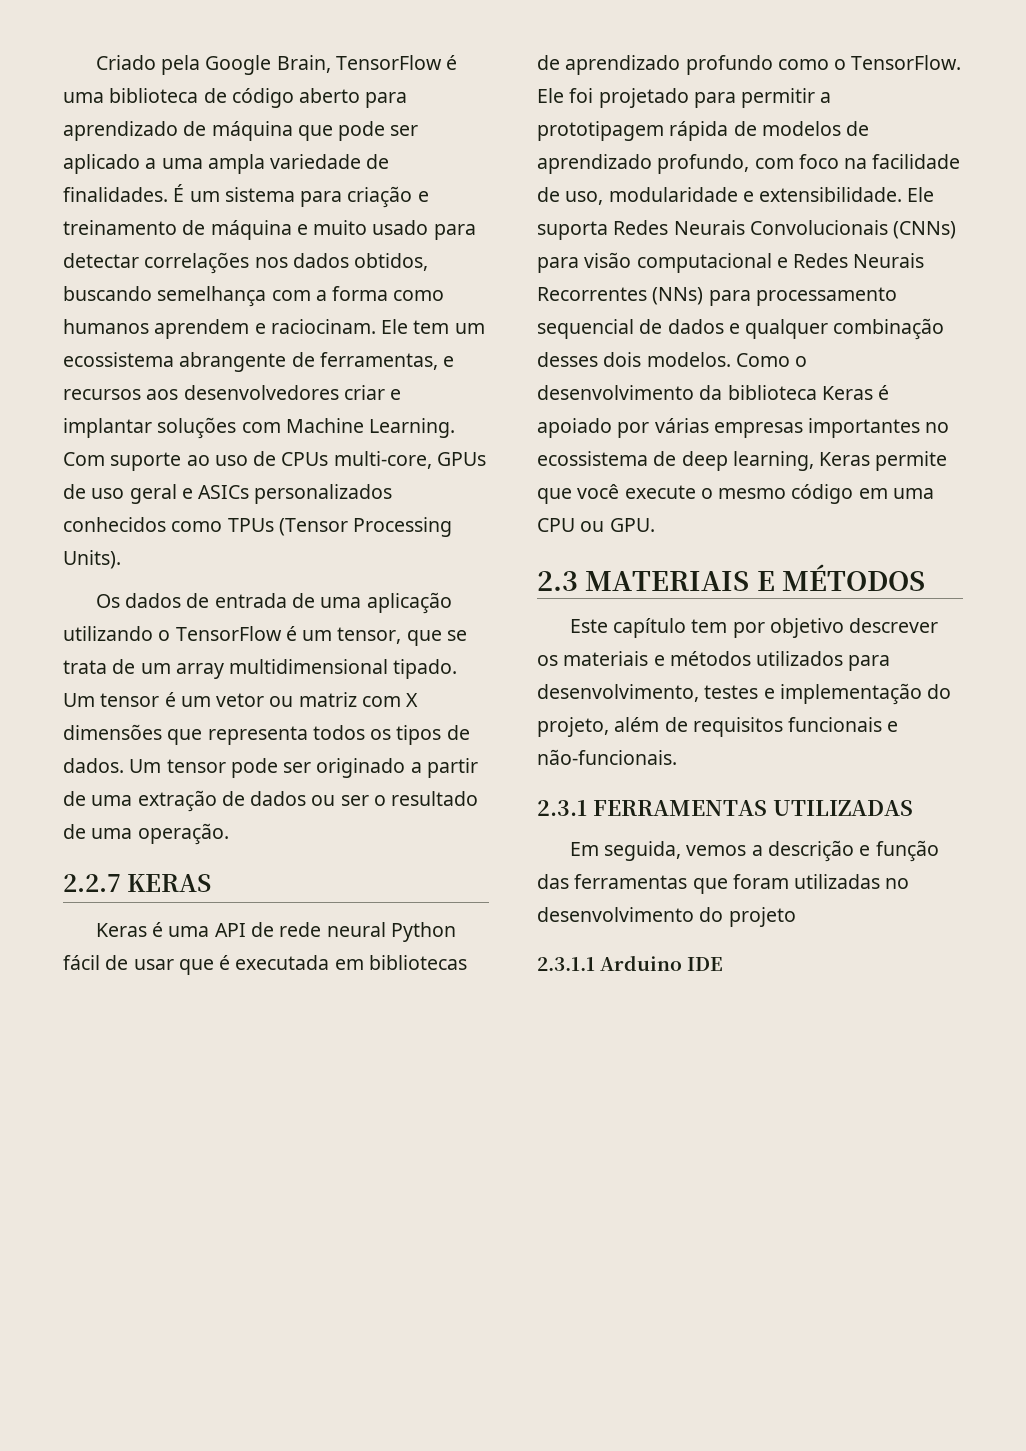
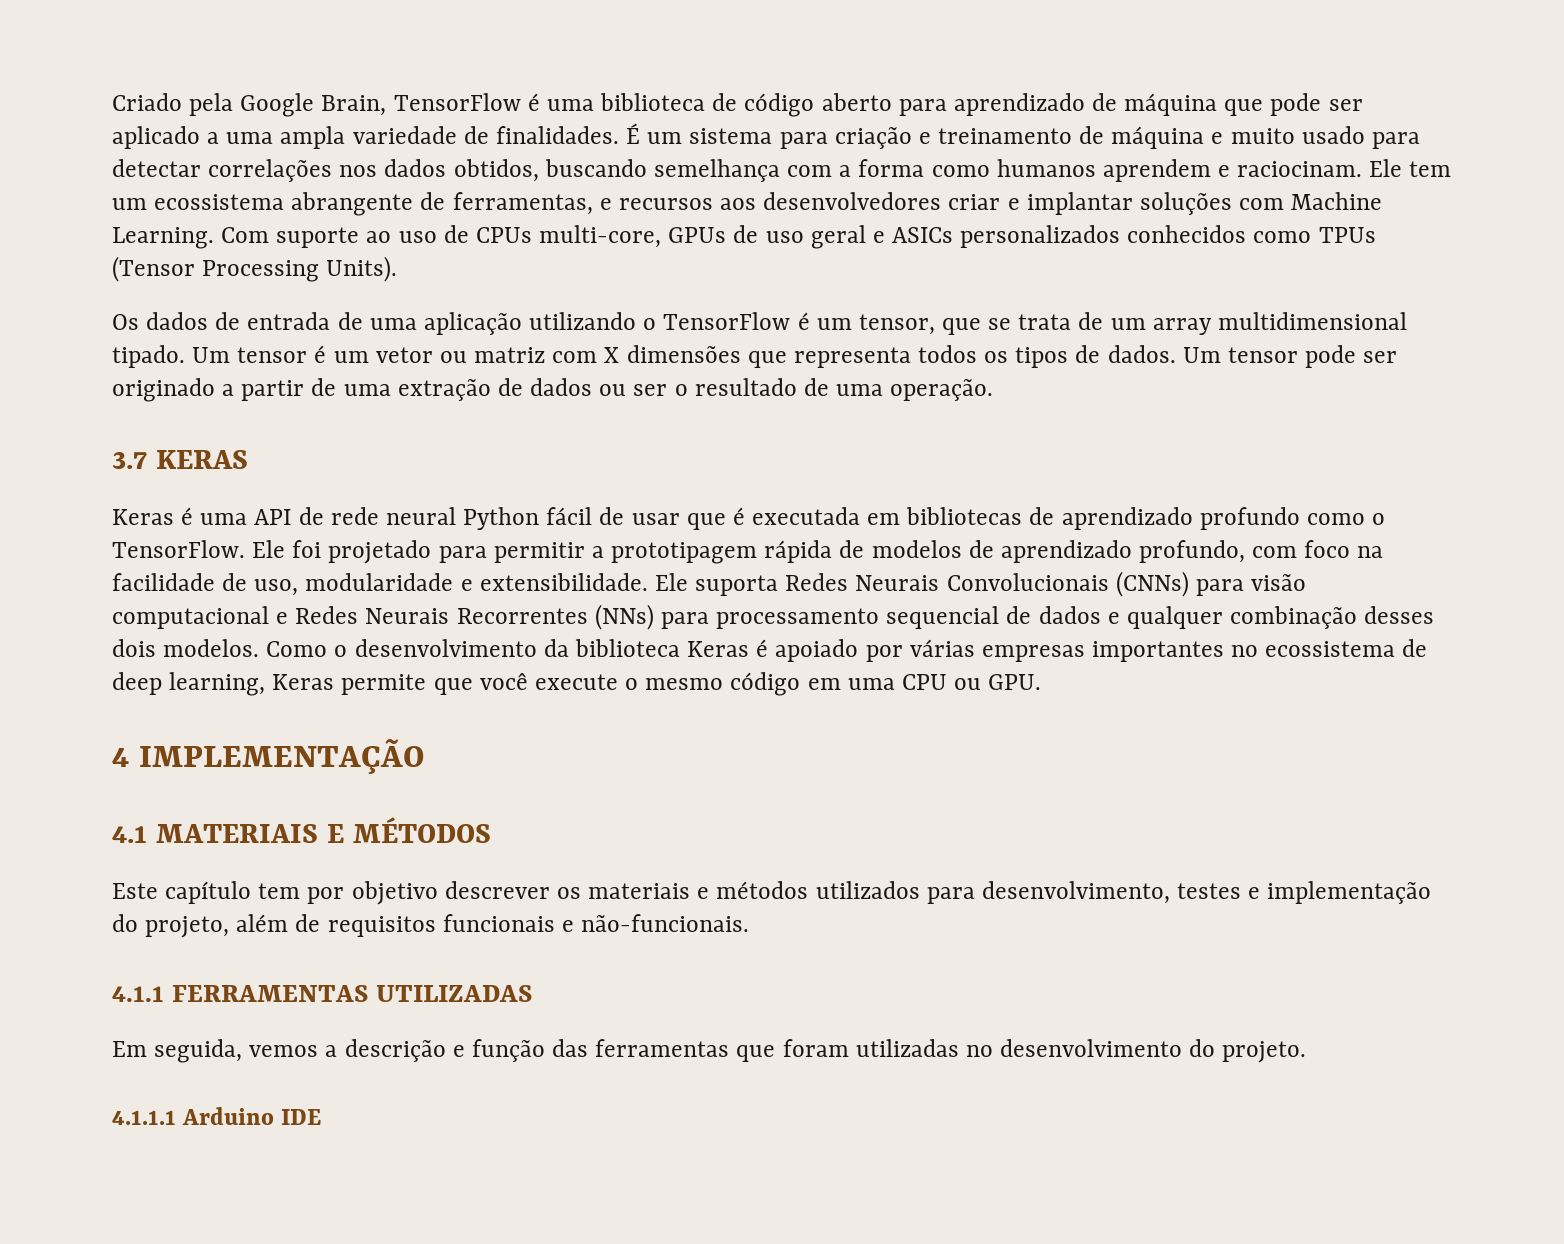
[63,874,121,892] 2.2.7 -> [112,452,147,469] 3.7
[537,571,578,591] 2.3 -> [112,739,425,774] [112,826,147,843] 4 IMPLEMENTAÇÃO // 4.1
[537,800,587,816] 2.3.1 -> [112,986,164,1002] 4.1.1
[728,907,796,927] [537,957,595,971] projeto // 2.3.1.1 -> [1222,1041,1307,1063] [112,1110,176,1125] projeto. // 4.1.1.1

